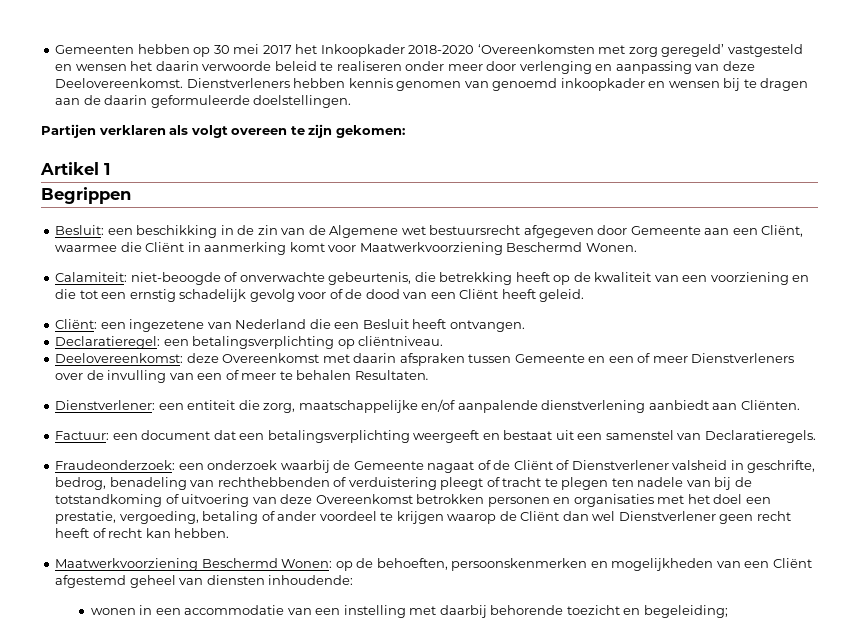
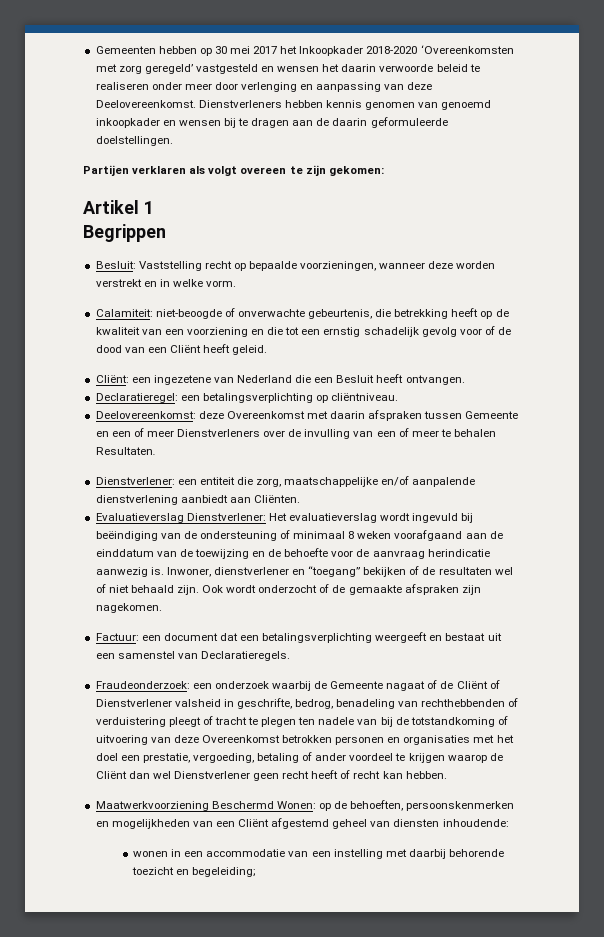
[107,225,804,238] [55,242,637,255] een beschikking in de zin van de Algemene wet bestuursrecht afgegeven door Gemeente aan een Cliënt, waarmee die Cliënt in aanmerking komt voor Maatwerkvoorziening Beschermd Wonen. -> [138,261,496,271] [95,279,237,287] Vaststelling recht op bepaalde voorzieningen, wanneer deze worden verstrekt en in welke vorm.
(800, 405) none -> [95,513,474,523] [95,530,503,541] [95,548,490,559] [95,566,513,577] [95,584,481,595] [95,603,162,613] // Evaluatieverslag Dienstverlener: Het evaluatieverslag wordt ingevuld bij beëindiging van de ondersteuning of minimaal 8 weken voorafgaand aan de einddatum van de toewijzing en de behoefte voor de aanvraag herindicatie aanwezig is. Inwoner, dienstverlener en “toegang” bekijken of de resultaten wel of niet behaald zijn. Ook wordt onderzocht of de gemaakte afspraken zijn nagekomen.

